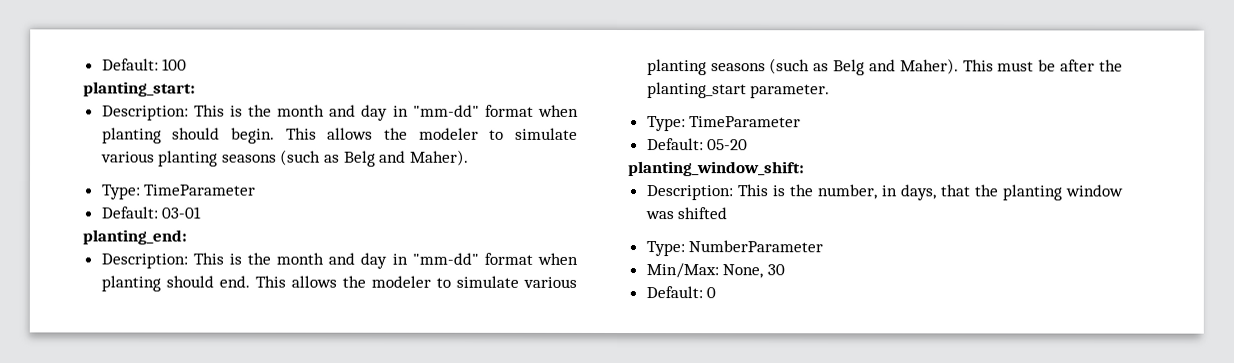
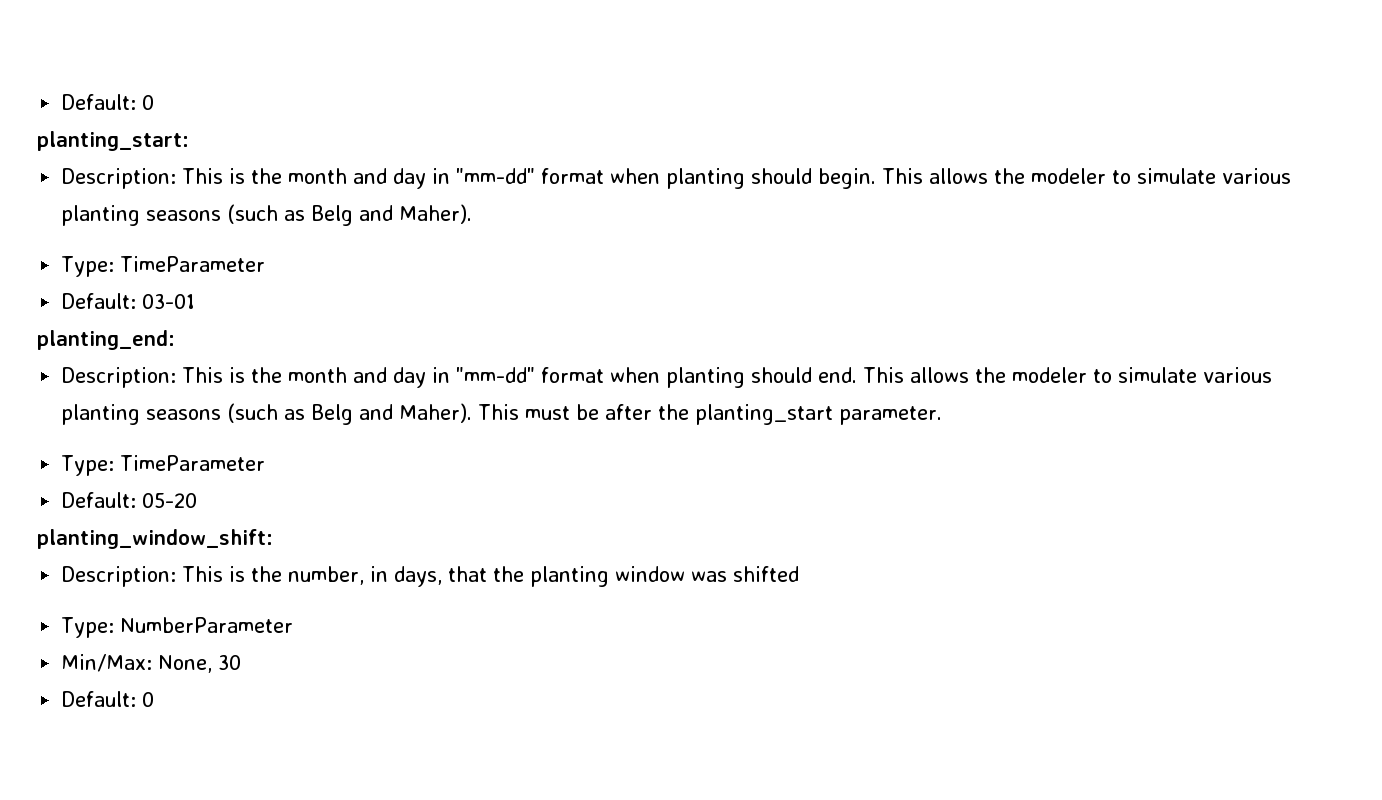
[101,58,188,71] Default: 100 -> [61,94,155,110] Default: 0

